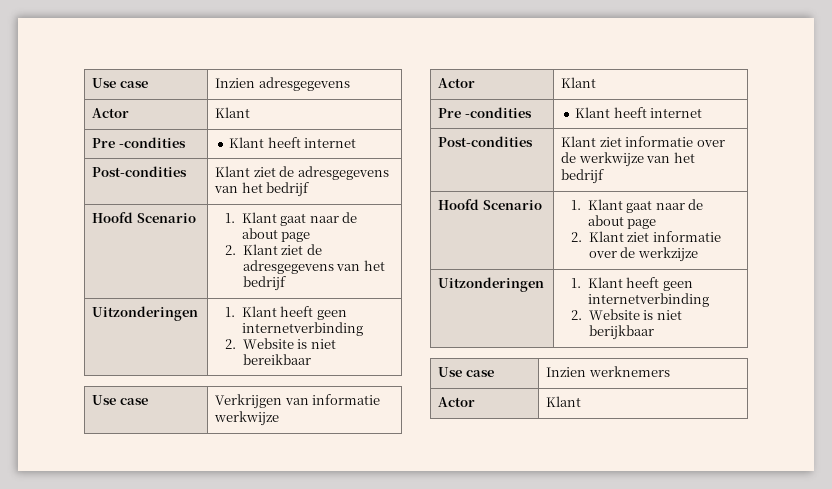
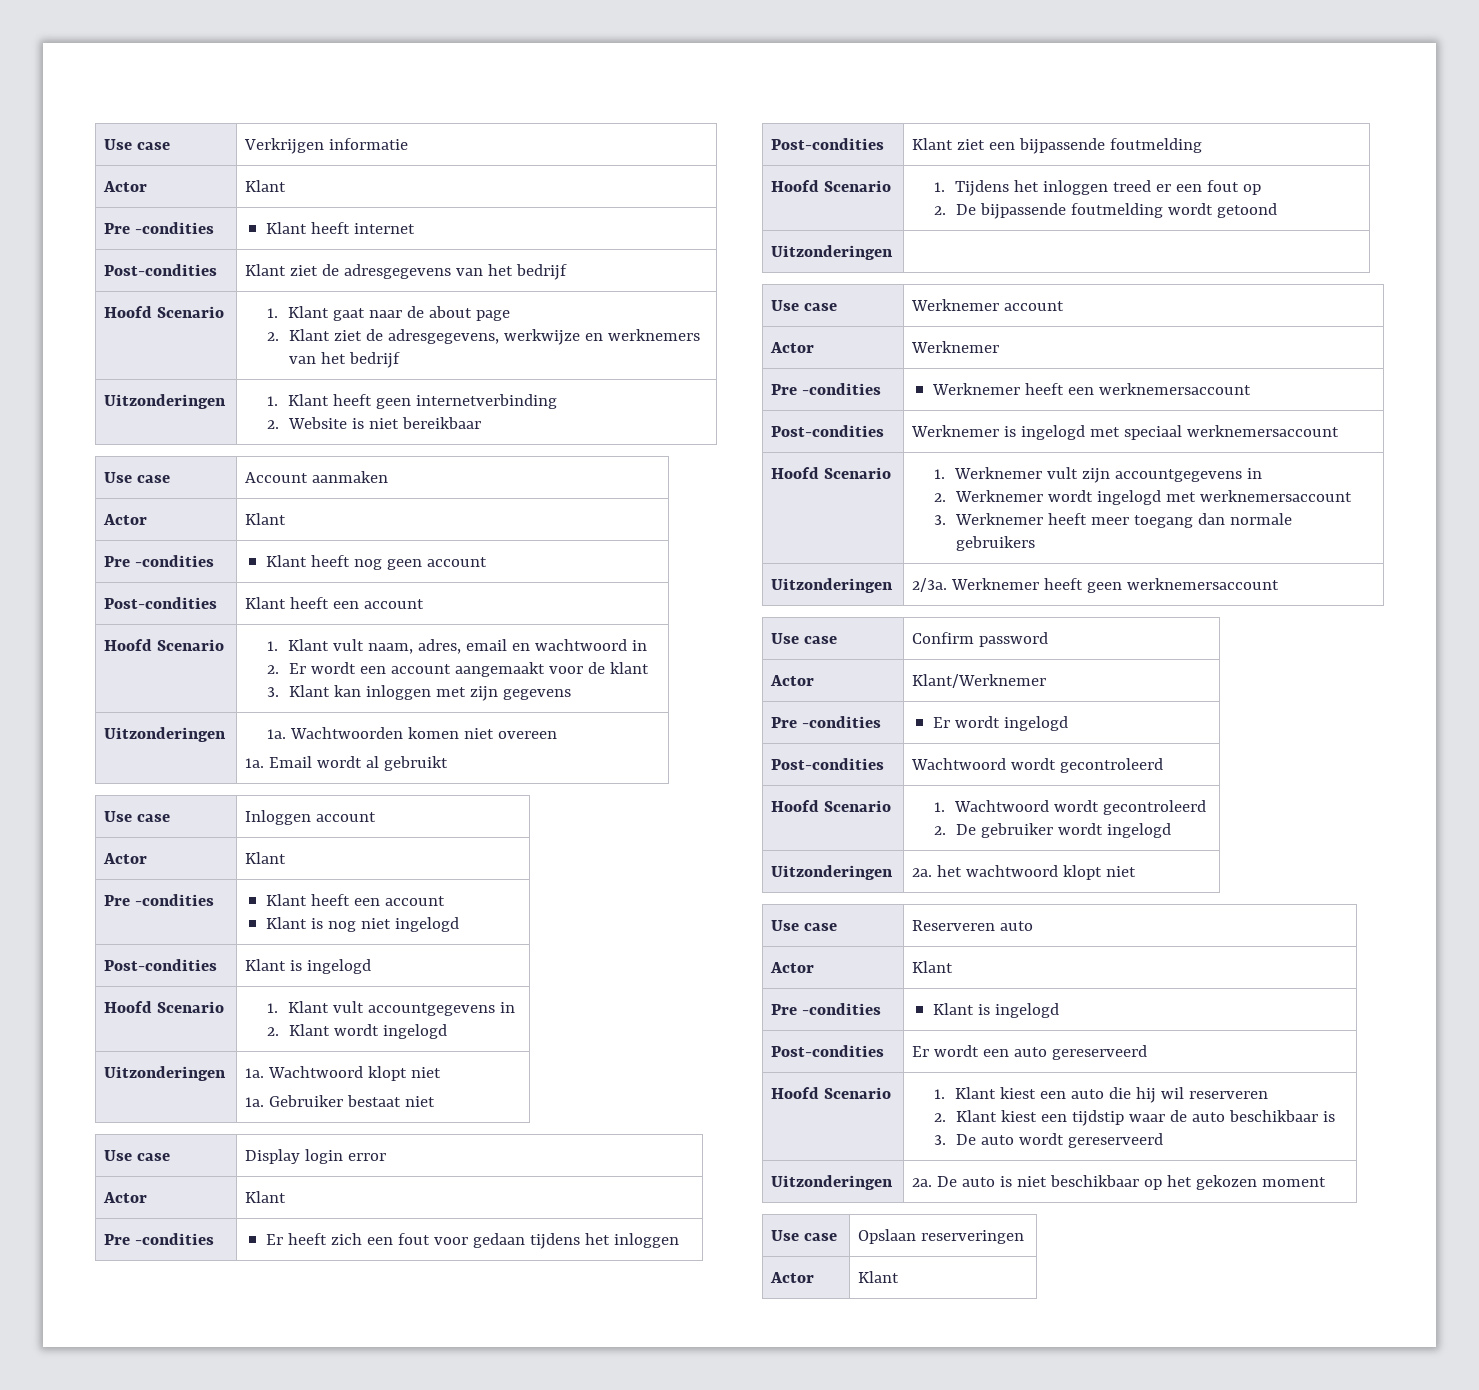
[92,78,148,88] [215,77,350,91] Use case | Inzien adresgegevens -> [104,139,171,150] [244,138,409,154] Use case | Verkrijgen informatie
[242,260,334,274] adresgegevens -> [387,329,700,345] adresgegevens, werkwijze en werknemers
[215,394,381,409] [214,411,280,426] [438,78,476,88] [561,77,597,88] [438,107,532,118] [575,107,703,118] [438,136,534,147] [561,136,725,147] [561,152,695,167] [561,169,605,184] [438,199,542,210] [571,199,704,213] [587,215,657,229] [571,231,721,242] [588,247,698,262] [438,277,545,292] [571,277,693,291] [587,293,709,307] [571,309,682,320] [588,325,654,340] [438,367,494,377] [546,366,670,377] [438,397,476,407] [546,396,582,407] Verkrijgen van informatie werkwijze // Actor | Klant // Pre -condities | Klant heeft internet // Post-condities | Klant ziet informatie over de werkwijze van het bedrijf // Hoofd Scenario | 1. Klant gaat naar de about page // 2. Klant ziet informatie over de werkzijze // Uitzonderingen | 1. Klant heeft geen internetverbinding // 2. Website is niet berijkbaar // Use case | Inzien werknemers // Actor | Klant -> [245,471,389,483] [103,514,148,525] [245,513,287,525] [104,555,215,567] [265,555,487,570] [104,597,218,609] [245,597,425,609] [104,639,225,651] [267,639,647,654] [267,662,649,677] [267,685,571,701] [104,727,227,742] [267,727,558,739] [245,756,449,771] [104,811,171,822] [245,810,377,825] [103,853,148,864] [245,852,287,864] [104,894,215,906] [265,894,445,906] [265,917,459,932] [104,959,218,971] [245,959,372,974] [104,1001,225,1013] [267,1001,515,1016] [267,1024,447,1039] [104,1066,227,1081] [245,1066,442,1081] [245,1095,436,1107] [104,1150,171,1161] [245,1149,387,1164] [103,1192,148,1203] [245,1191,287,1203] [104,1233,215,1245] [265,1233,679,1249] [771,138,885,150] [912,138,1203,154] [771,180,892,192] [934,180,1261,196] [934,203,1277,219] [771,245,894,260] [771,300,838,311] [911,299,1065,311] [770,342,815,353] [911,341,1000,353] [771,383,882,395] [931,383,1251,395] [771,425,885,437] [911,425,1340,440] [771,467,892,479] [934,467,1262,483] [934,490,1352,505] [934,513,1292,528] [955,536,1035,551] [771,578,894,593] [912,578,1280,593] [771,633,838,644] [912,632,1049,647] [770,675,815,686] [912,674,1047,688] [771,716,882,728] [932,716,1068,731] [771,758,885,770] [911,758,1164,773] [771,800,892,812] [934,800,1206,815] [934,823,1171,838] [771,865,894,880] [912,865,1137,880] [771,920,838,931] [912,920,1034,931] [770,962,815,973] [912,961,954,973] [771,1003,882,1015] [932,1003,1059,1018] [771,1045,885,1057] [912,1045,1148,1060] [771,1087,892,1099] [934,1087,1268,1103] [934,1110,1335,1126] [934,1133,1163,1148] [771,1175,894,1190] [912,1175,1327,1190] [771,1230,838,1241] [858,1229,1025,1244] [770,1272,815,1283] [858,1271,900,1283] Account aanmaken // Actor | Klant // Pre -condities | Klant heeft nog geen account // Post-condities | Klant heeft een account // Hoofd Scenario | 1. Klant vult naam, adres, email en wachtwoord in // 2. Er wordt een account aangemaakt voor de klant // 3. Klant kan inloggen met zijn gegevens // Uitzonderingen | 1a. Wachtwoorden komen niet overeen // 1a. Email wordt al gebruikt // Use case | Inloggen account // Actor | Klant // Pre -condities | Klant heeft een account // Klant is nog niet ingelogd // Post-condities | Klant is ingelogd // Hoofd Scenario | 1. Klant vult accountgegevens in // 2. Klant wordt ingelogd // Uitzonderingen | 1a. Wachtwoord klopt niet // 1a. Gebruiker bestaat niet // Use case | Display login error // Actor | Klant // Pre -condities | Er heeft zich een fout voor gedaan tijdens het inloggen // Post-condities | Klant ziet een bijpassende foutmelding // Hoofd Scenario | 1. Tijdens het inloggen treed er een fout op // 2. De bijpassende foutmelding wordt getoond // Uitzonderingen | // Use case | Werknemer account // Actor | Werknemer // Pre -condities | Werknemer heeft een werknemersaccount // Post-condities | Werknemer is ingelogd met speciaal werknemersaccount // Hoofd Scenario | 1. Werknemer vult zijn accountgegevens in // 2. Werknemer wordt ingelogd met werknemersaccount // 3. Werknemer heeft meer toegang dan normale gebruikers // Uitzonderingen | 2/3a. Werknemer heeft geen werknemersaccount // Use case | Confirm password // Actor | Klant/Werknemer // Pre -condities | Er wordt ingelogd // Post-condities | Wachtwoord wordt gecontroleerd // Hoofd Scenario | 1. Wachtwoord wordt gecontroleerd // 2. De gebruiker wordt ingelogd // Uitzonderingen | 2a. het wachtwoord klopt niet // Use case | Reserveren auto // Actor | Klant // Pre -condities | Klant is ingelogd // Post-condities | Er wordt een auto gereserveerd // Hoofd Scenario | 1. Klant kiest een auto die hij wil reserveren // 2. Klant kiest een tijdstip waar de auto beschikbaar is // 3. De auto wordt gereserveerd // Uitzonderingen | 2a. De auto is niet beschikbaar op het gekozen moment // Use case | Opslaan reserveringen // Actor | Klant

